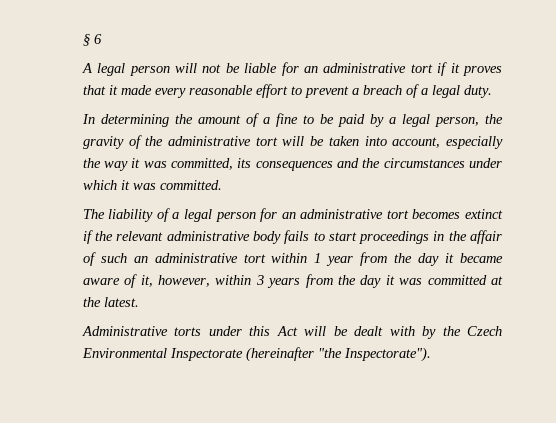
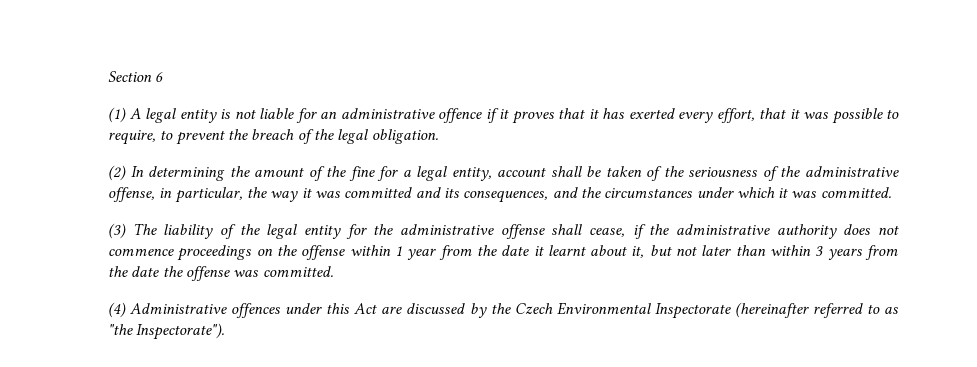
[82,34,90,46] § -> [108,71,153,82] Section
(102, 39) none -> [108,107,127,123] (1)
[129,63,240,76] person will not be -> [179,109,256,123] entity is not
[410,64,433,73] tort -> [438,108,483,123] offence
[120,84,288,98] made every reasonable effort -> [602,108,900,124] [108,130,157,145] has exerted every effort, that it was possible to require,
[351,88,359,95] a -> [227,129,248,140] the
[420,85,492,98] a legal duty. // -> [313,129,439,144] [108,165,127,181] the legal obligation. // (2)
[262,113,504,127] [82,135,504,149] [82,158,333,171] a fine to be paid by a legal person, the gravity of the administrative tort will be taken into account, especially the way it was committed, its consequences -> [326,166,899,181] [108,187,549,203] the fine for a legal entity, account shall be taken of the seriousness of the administrative offense, in particular, the way it was committed and its consequences,
(222, 185) none -> [108,223,127,239] (3)
[172,208,503,222] [82,230,503,244] [82,252,266,266] a legal person for an administrative tort becomes extinct if the relevant administrative body fails to start proceedings in the affair of such an administrative tort -> [239,224,900,239] [108,245,346,261] the legal entity for the administrative offense shall cease, if the administrative authority does not commence proceedings on the offense
[418,253,504,266] [82,274,210,288] day it became aware of it, however, -> [501,245,766,258] date it learnt about it, but not later than
[360,275,504,288] [82,297,139,307] [81,326,415,336] day it was committed at the latest. // Administrative torts under this Act will be dealt with -> [131,266,334,281] [108,302,466,318] date the offense was committed. // (4) Administrative offences under this Act are discussed
(314, 354) none -> [812,303,899,318] referred to as

